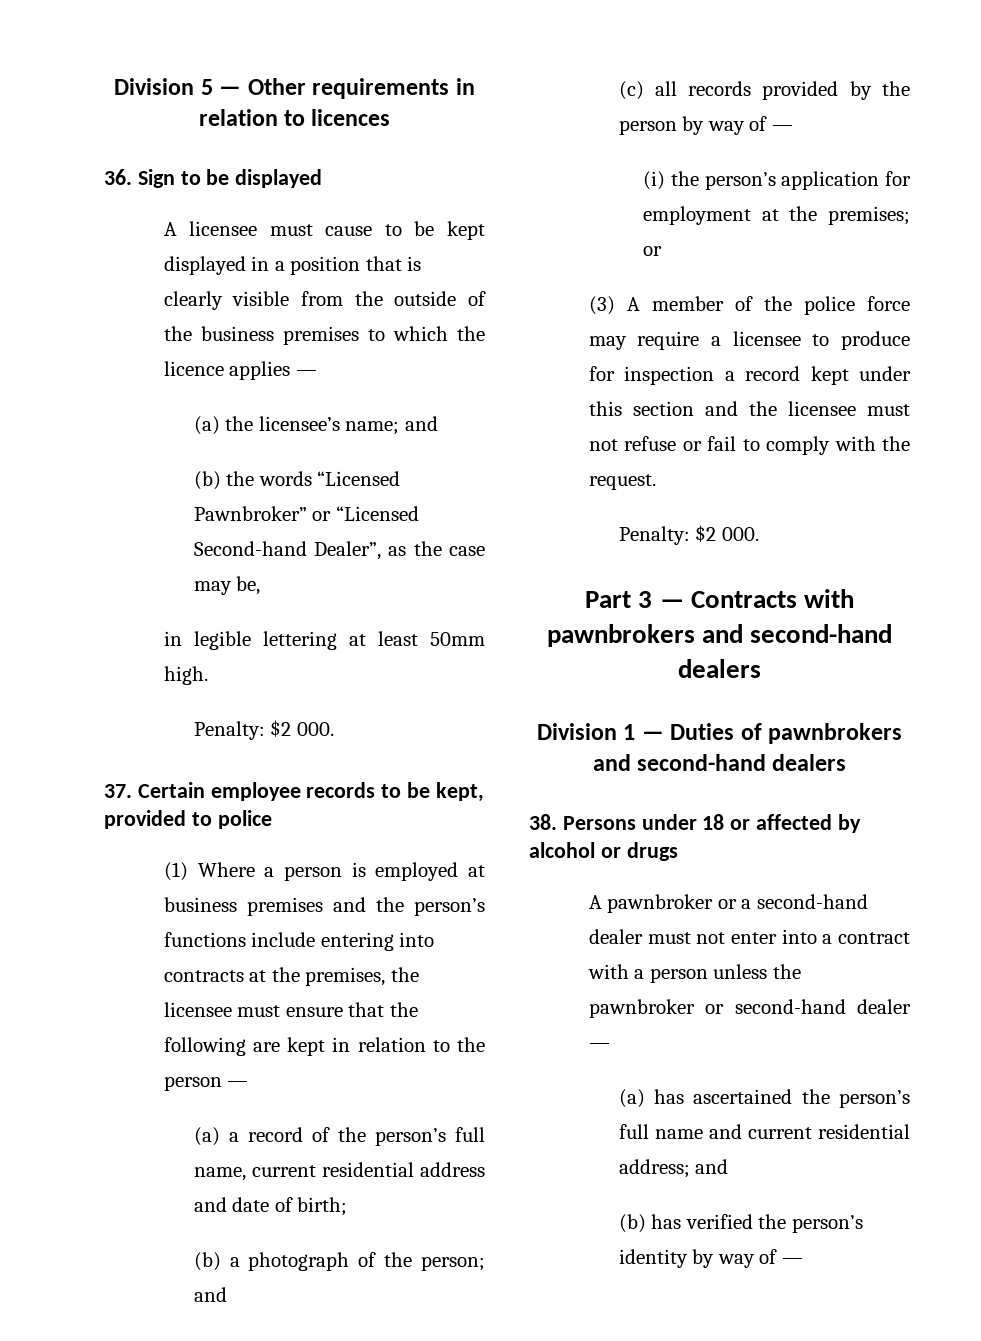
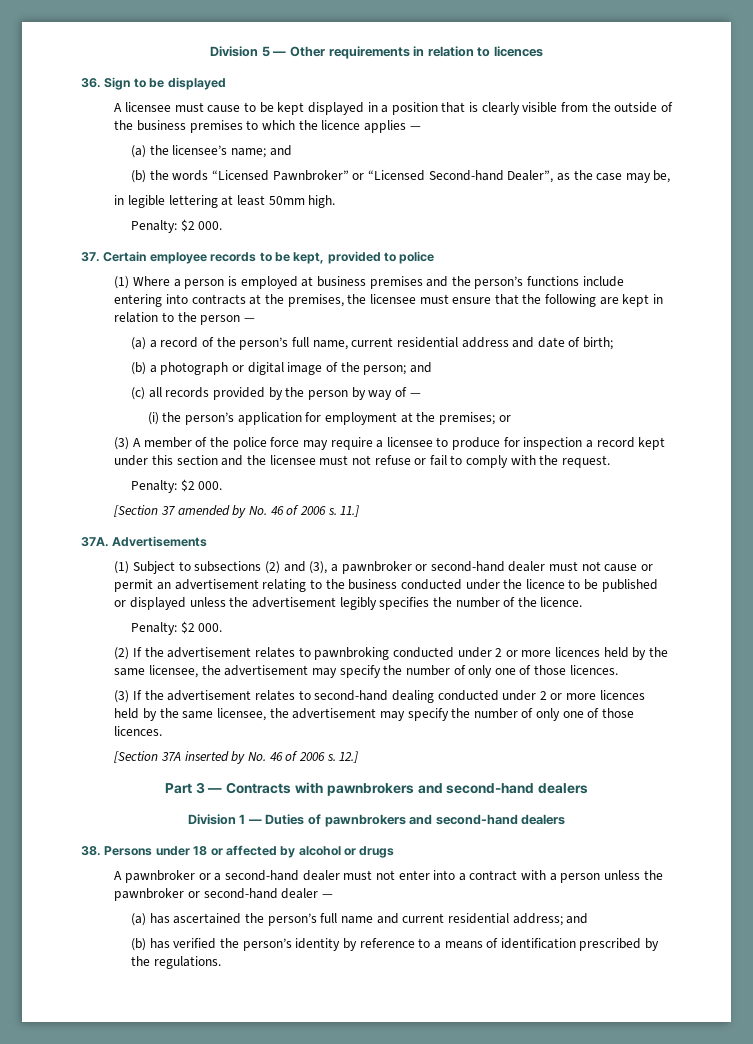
(350, 1261) none -> [232,362,323,375] or digital image
(759, 534) none -> [114,505,360,518] [81,536,208,547] [114,561,654,574] [114,579,658,592] [114,597,583,610] [131,621,223,635] [114,647,669,660] [114,665,618,678] [114,690,645,703] [114,708,635,721] [114,726,163,736] [114,751,359,764] // [Section 37 amended by No. 46 of 2006 s. 11.] // 37A. Advertisements // (1) Subject to subsections (2) and (3), a pawnbroker or second-hand dealer must not cause or permit an advertisement relating to the business conducted under the licence to be published or displayed unless the advertisement legibly specifies the number of the licence. // Penalty: $2 000. // (2) If the advertisement relates to pawnbroking conducted under 2 or more licences held by the same licensee, the advertisement may specify the number of only one of those licences. // (3) If the advertisement relates to second-hand dealing conducted under 2 or more licences held by the same licensee, the advertisement may specify the number of only one of those licences. // [Section 37A inserted by No. 46 of 2006 s. 12.]
[717,1249,803,1268] way of — -> [359,938,660,951] [131,956,221,969] reference to a means of identification prescribed by the regulations.

